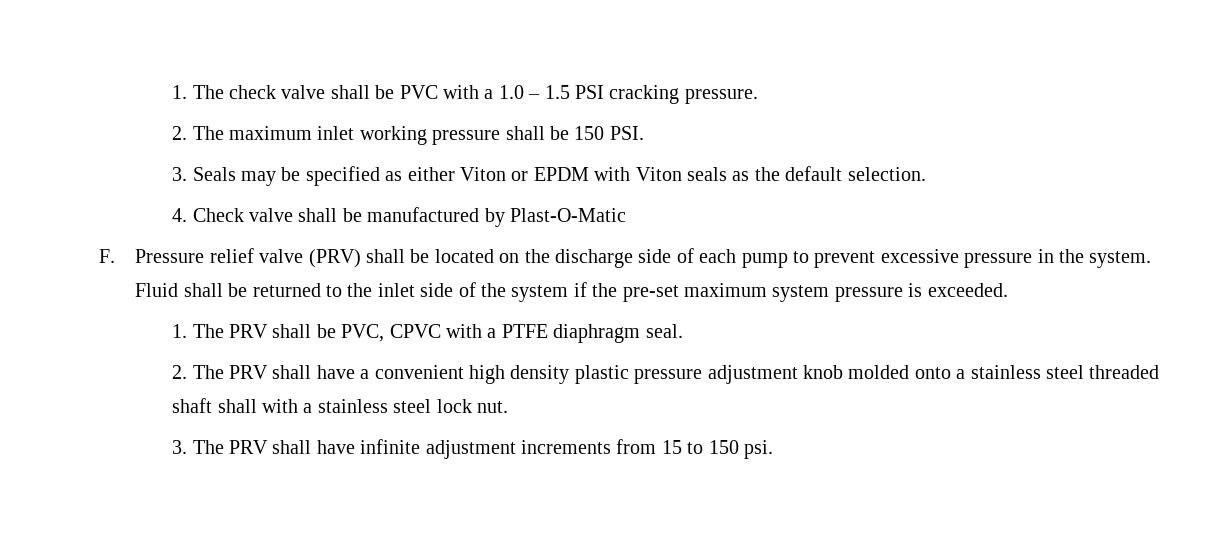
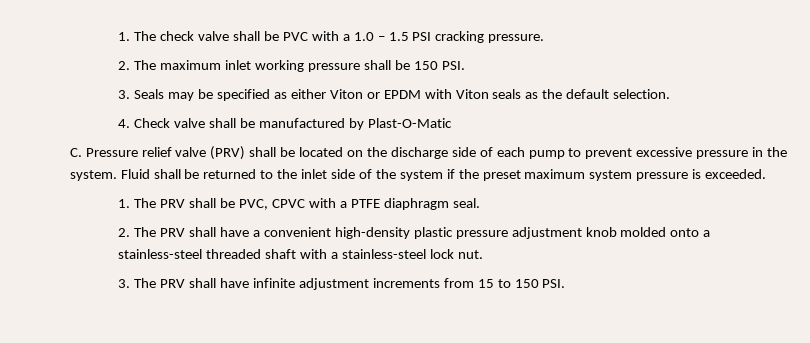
[98,249,115,263] F. -> [69,148,82,157] C.
[622,285,679,302] pre-set -> [482,170,521,181] preset
[469,365,570,384] high density -> [334,227,410,239] high-density
[970,365,1085,379] stainless steel -> [118,249,203,259] stainless-steel
[217,399,432,413] shall with a stainless steel -> [300,249,427,259] with a stainless-steel
[744,440,774,459] psi. -> [542,279,566,288] PSI.

